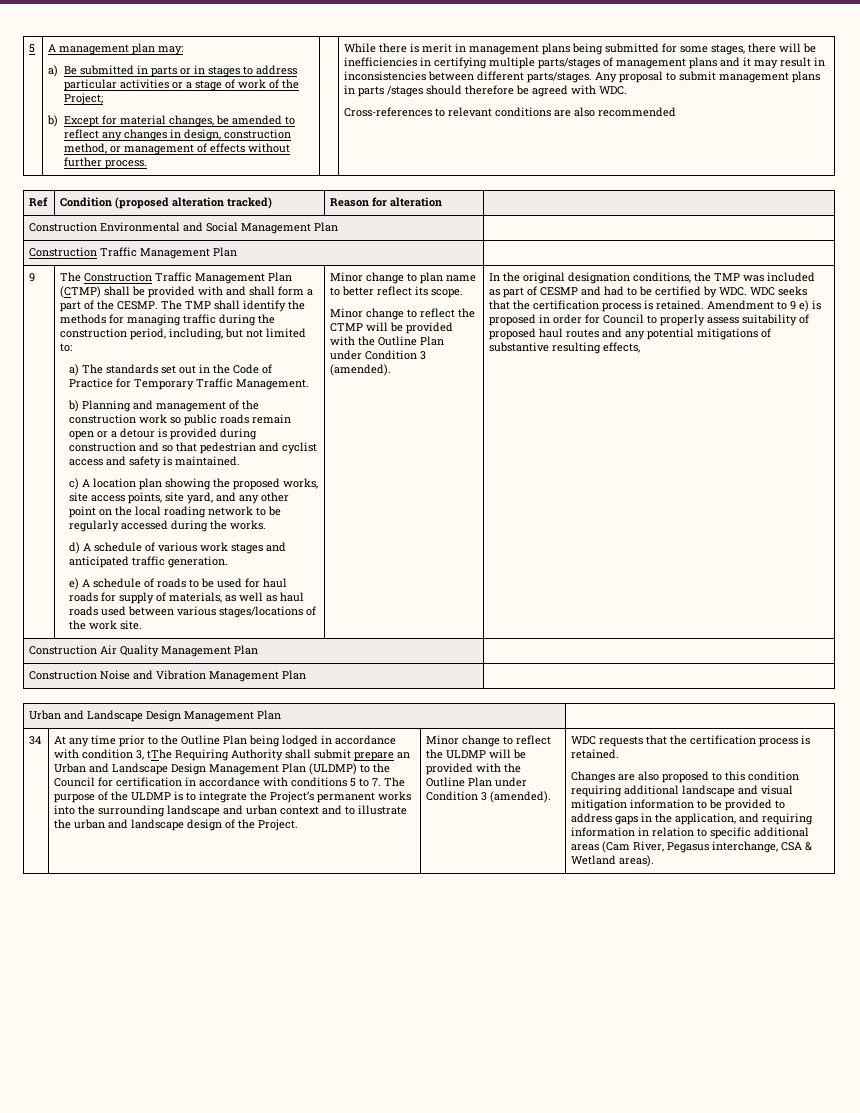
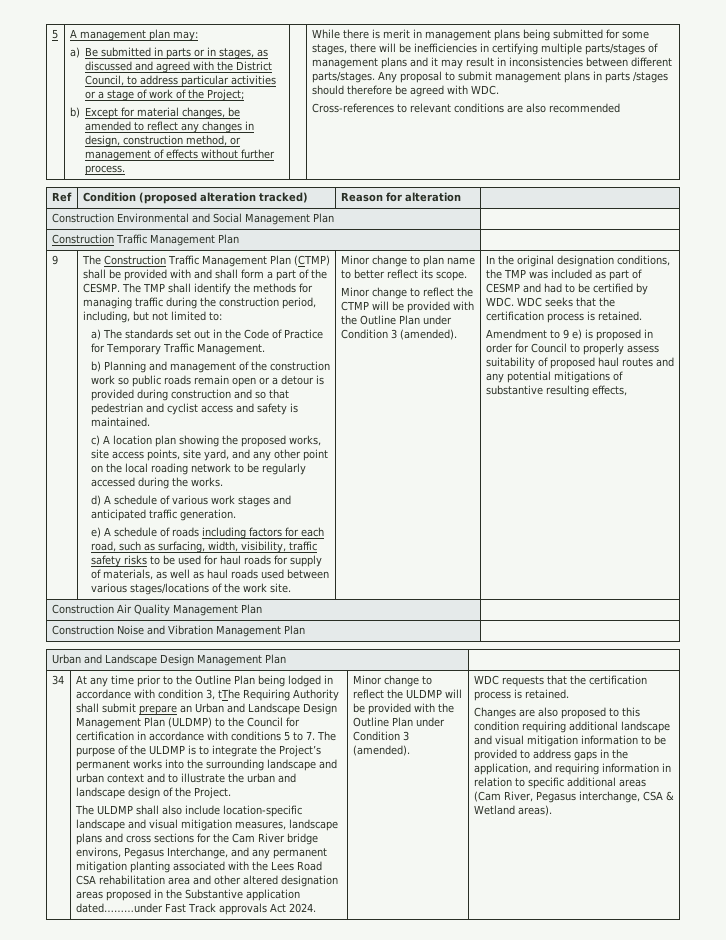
[207,66,240,77] stages -> [219,48,269,59] [85,61,273,73] [85,75,125,86] stages, as discussed and agreed with the District Council,
(187, 583) none -> [201,527,324,539] [90,541,317,553] [90,555,147,567] including factors for each road, such as surfacing, width, visibility, traffic safety risks
(705, 305) none -> (642, 316) //
(299, 825) none -> [74,805,302,817] [75,819,338,831] [75,833,318,845] [75,847,327,859] [75,861,322,873] [75,875,338,887] [75,889,300,901] [75,903,316,915] // The ULDMP shall also include location-specific landscape and visual mitigation measures, landscape plans and cross sections for the Cam River bridge environs, Pegasus Interchange, and any permanent mitigation planting associated with the Lees Road CSA rehabilitation area and other altered designation areas proposed in the Substantive application dated………under Fast Track approvals Act 2024.

